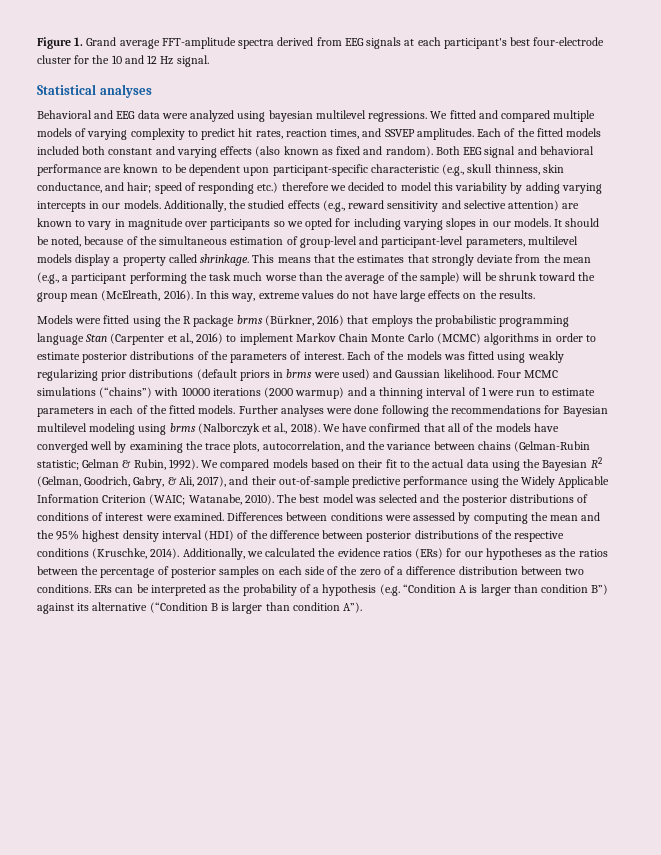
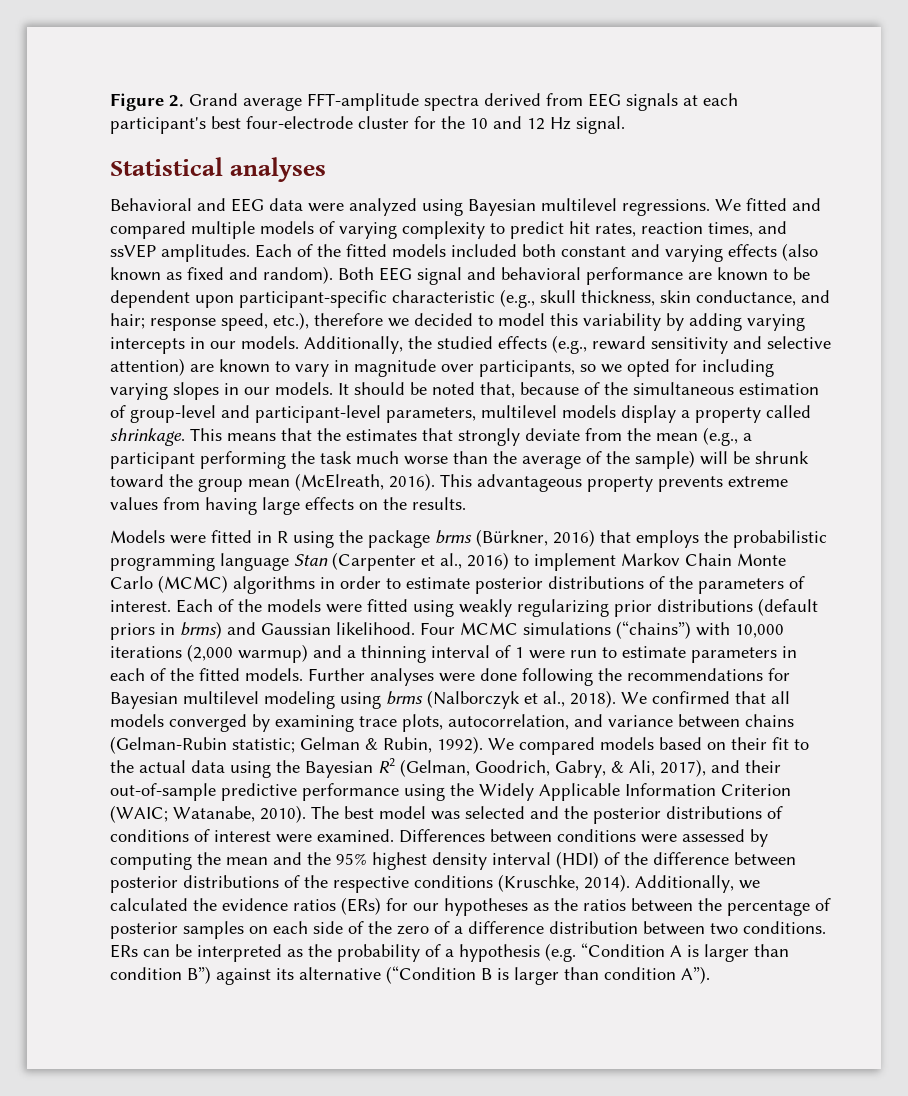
[74,37,84,46] 1. -> [169,95,184,107] 2.
[268,110,313,122] bayesian -> [468,199,536,216] Bayesian
[384,129,415,137] SSVEP -> [110,244,156,258] ssVEP
[494,164,540,175] thinness, -> [581,290,655,306] thickness,
[154,182,279,194] speed of responding etc.) -> [150,312,309,331] response speed, etc.),
[210,219,271,230] participants -> [479,360,575,377] participants,
[51,236,82,247] noted, -> [432,382,515,398] noted that,
[195,290,398,302] In this way, extreme values do not have -> [440,474,788,492] [110,497,257,515] This advantageous property prevents extreme values from having
[132,315,192,327] using the R -> [257,530,363,548] in R using the
[443,354,465,360] was -> [326,604,362,613] were
[286,369,370,380] brms were used) -> [180,621,222,639] brms)
[181,387,294,398] 10000 iterations (2000 -> [735,624,784,638] [110,644,233,662] 10,000 iterations (2,000
[342,423,368,432] have -> (647, 698) none
[463,423,559,432] [37,441,113,453] of the models have converged well -> [110,714,247,732] models converged
[185,441,203,450] the -> (354, 723) none
[368,441,386,450] the -> (603, 720) none

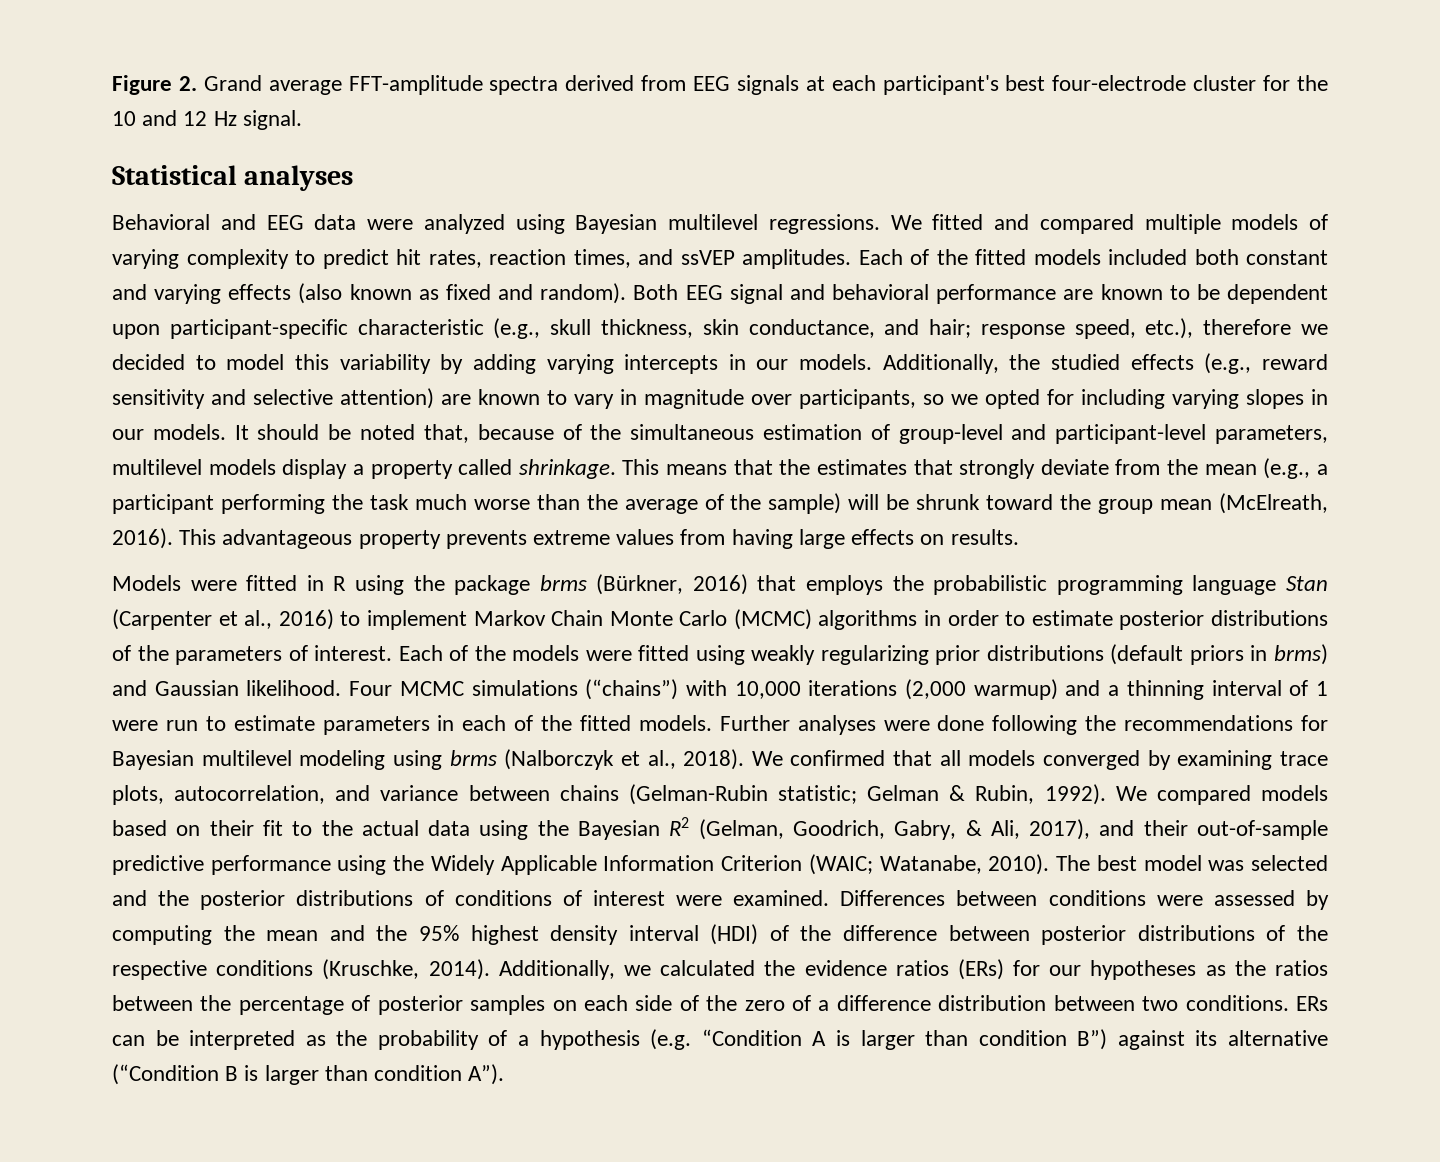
[383,497,407,510] the -> (945, 539) none

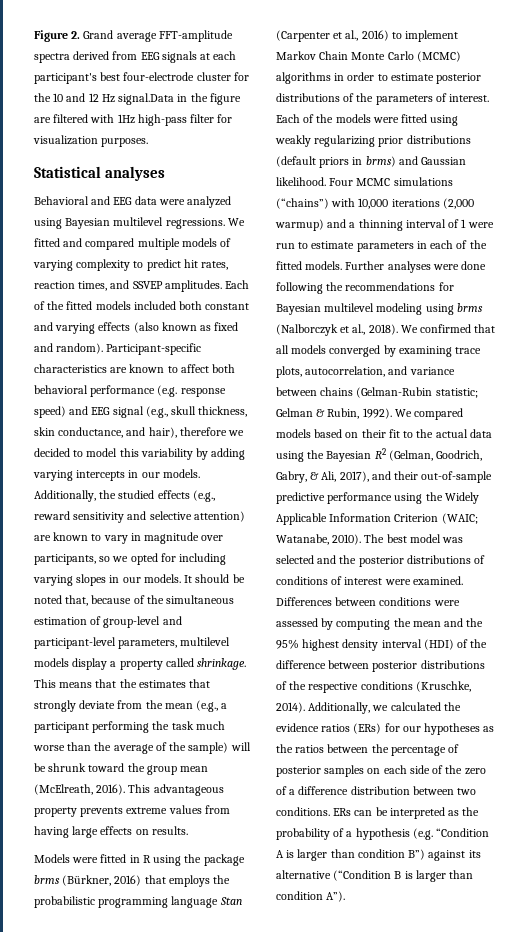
[242,110,302,130] signal. -> [118,93,241,105] [34,114,233,126] [33,135,149,147] signal.Data in the figure are filtered with 1Hz high-pass filter for visualization purposes.
[680,250,735,265] ssVEP -> [132,281,163,289] SSVEP
[633,284,1328,304] [112,319,484,339] Both EEG signal and behavioral performance are known to be dependent upon participant-specific characteristic -> [106,343,202,355] [34,364,236,373] [34,385,226,397] [34,406,144,418] Participant-specific characteristics are known to affect both behavioral performance (e.g. response speed) and EEG signal
[929,318,1194,339] hair; response speed, etc.), -> [148,427,177,438] hair),

